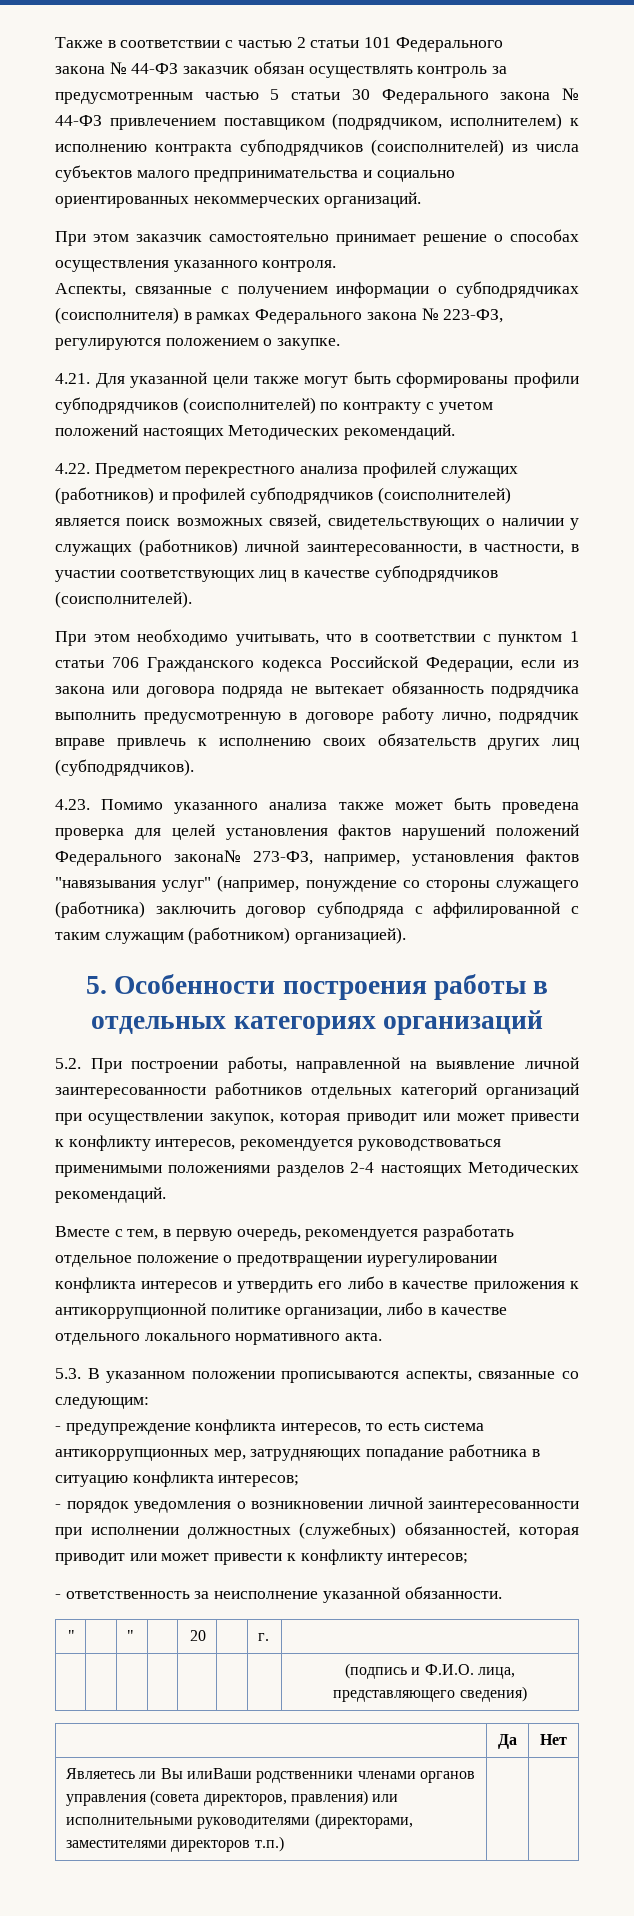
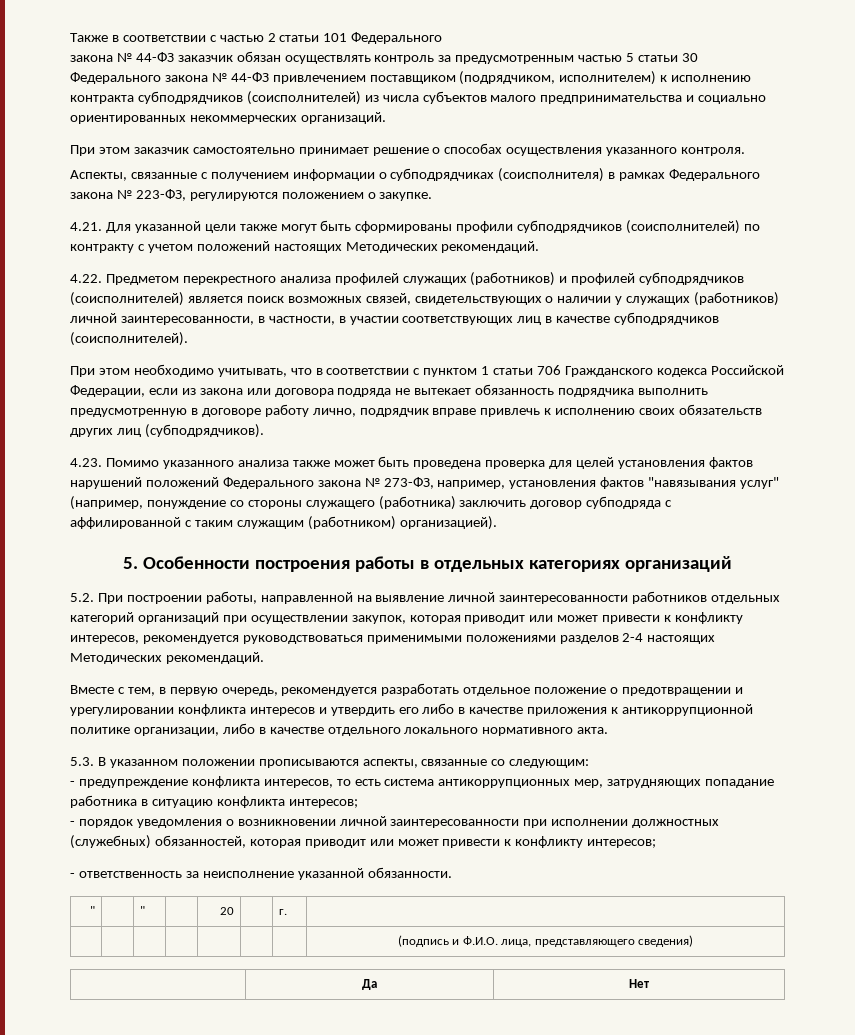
[173,850,241,862] закона№ -> [317,478,380,487] закона №
[366,1255,497,1267] иурегулировании -> [734,687,743,694] [70,707,174,716] и урегулировании
[65,1768,475,1783] [65,1790,399,1806] [65,1813,413,1829] [65,1836,284,1852] // Являетесь ли Вы илиВаши родственники членами органов управления (совета директоров, правления) или исполнительными руководителями (директорами, заместителями директоров т.п.) | | -> (649, 983) none

